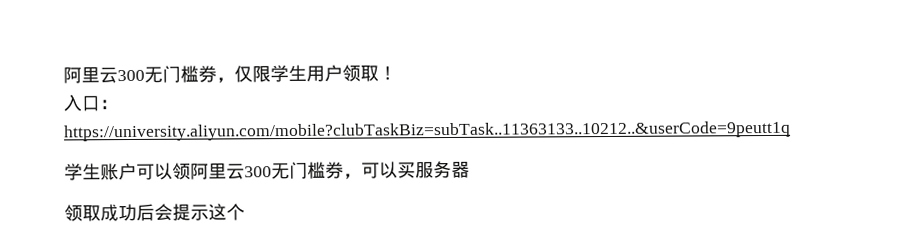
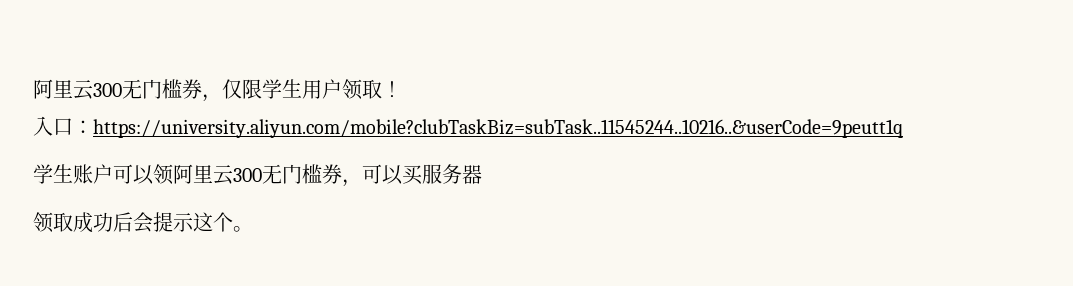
[63,120,791,142] https://university.aliyun.com/mobile?clubTaskBiz=subTask..11363133..10212..&userCode=9peutt1q -> [93,119,903,138] https://university.aliyun.com/mobile?clubTaskBiz=subTask..11545244..10216..&userCode=9peutt1q
(245, 212) none -> [233,226,253,232] 。

